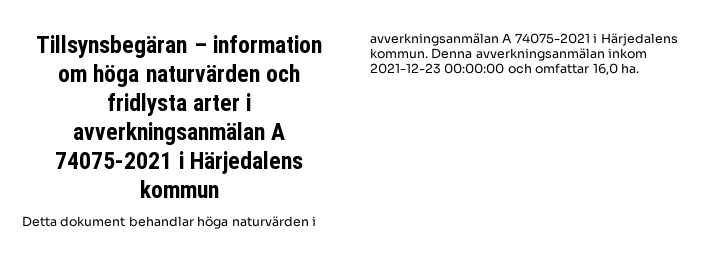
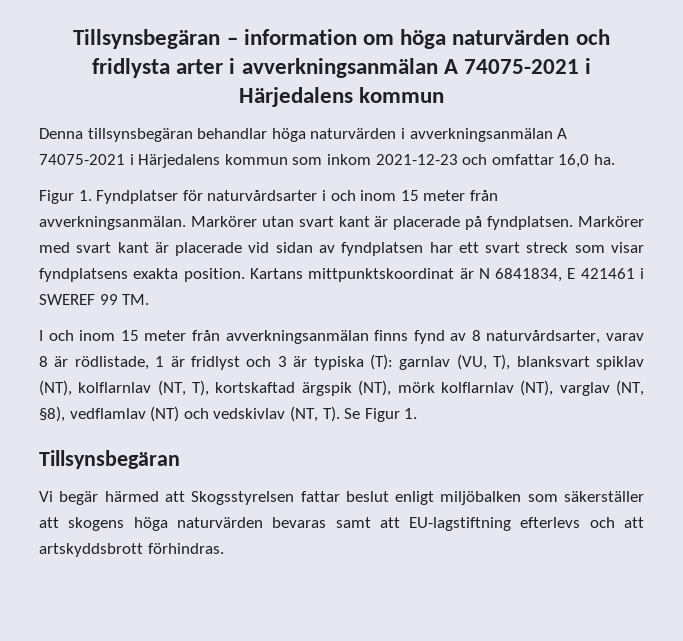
[22,216,126,227] Detta dokument -> [39,128,193,142] Denna tillsynsbegäran
[370,48,605,61] kommun. Denna avverkningsanmälan -> [224,154,323,165] kommun som
[444,63,505,74] 00:00:00 -> (458, 159) none
(639, 68) none -> [39,190,498,204] [39,216,644,230] [39,242,644,256] [39,268,644,282] [39,294,150,305] [39,330,644,344] [39,354,644,370] [39,380,645,396] [39,406,418,422] [39,450,180,469] [39,491,644,505] [39,517,644,531] [39,543,224,557] // Figur 1. Fyndplatser för naturvårdsarter i och inom 15 meter från avverkningsanmälan. Markörer utan svart kant är placerade på fyndplatsen. Markörer med svart kant är placerade vid sidan av fyndplatsen har ett svart streck som visar fyndplatsens exakta position. Kartans mittpunktskoordinat är N 6841834, E 421461 i SWEREF 99 TM. // I och inom 15 meter från avverkningsanmälan finns fynd av 8 naturvårdsarter, varav 8 är rödlistade, 1 är fridlyst och 3 är typiska (T): garnlav (VU, T), blanksvart spiklav (NT), kolflarnlav (NT, T), kortskaftad ärgspik (NT), mörk kolflarnlav (NT), varglav (NT, §8), vedflamlav (NT) och vedskivlav (NT, T). Se Figur 1. // Tillsynsbegäran // Vi begär härmed att Skogsstyrelsen fattar beslut enligt miljöbalken som säkerställer att skogens höga naturvärden bevaras samt att EU-lagstiftning efterlevs och att artskyddsbrott förhindras.

